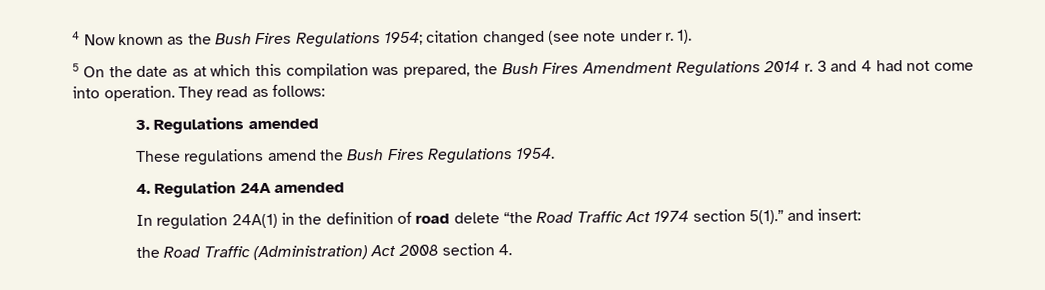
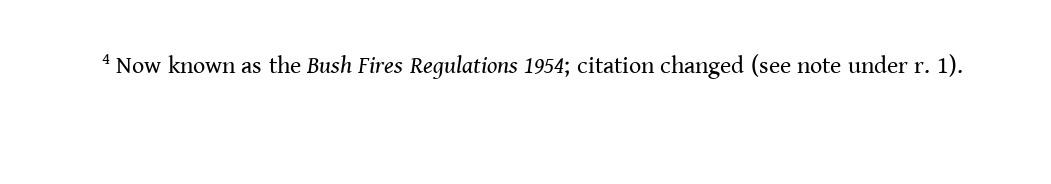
[72,60,975,79] [72,84,325,102] [135,117,319,134] [136,147,556,166] [136,181,346,198] [136,208,862,230] [136,243,513,261] // 5 On the date as at which this compilation was prepared, the Bush Fires Amendment Regulations 2014 r. 3 and 4 had not come into operation. They read as follows: // 3. Regulations amended // These regulations amend the Bush Fires Regulations 1954. // 4. Regulation 24A amended // In regulation 24A(1) in the definition of road delete “the Road Traffic Act 1974 section 5(1).” and insert: // the Road Traffic (Administration) Act 2008 section 4. -> (963, 65) none

